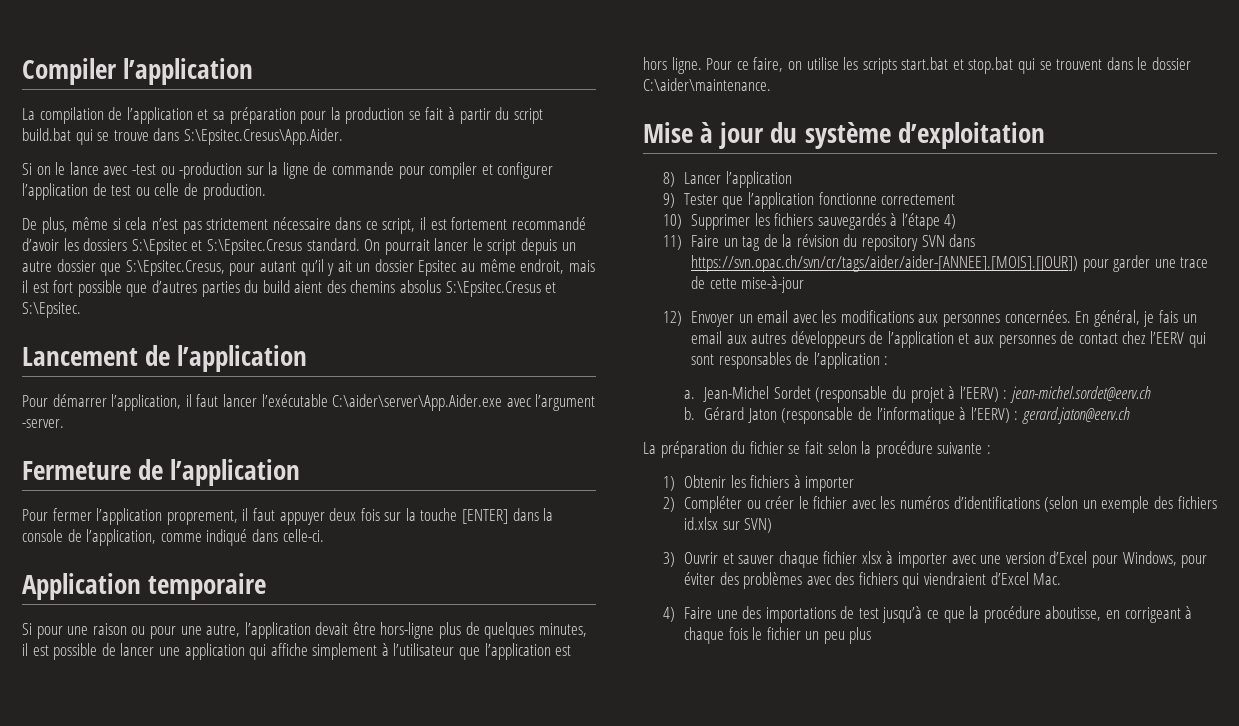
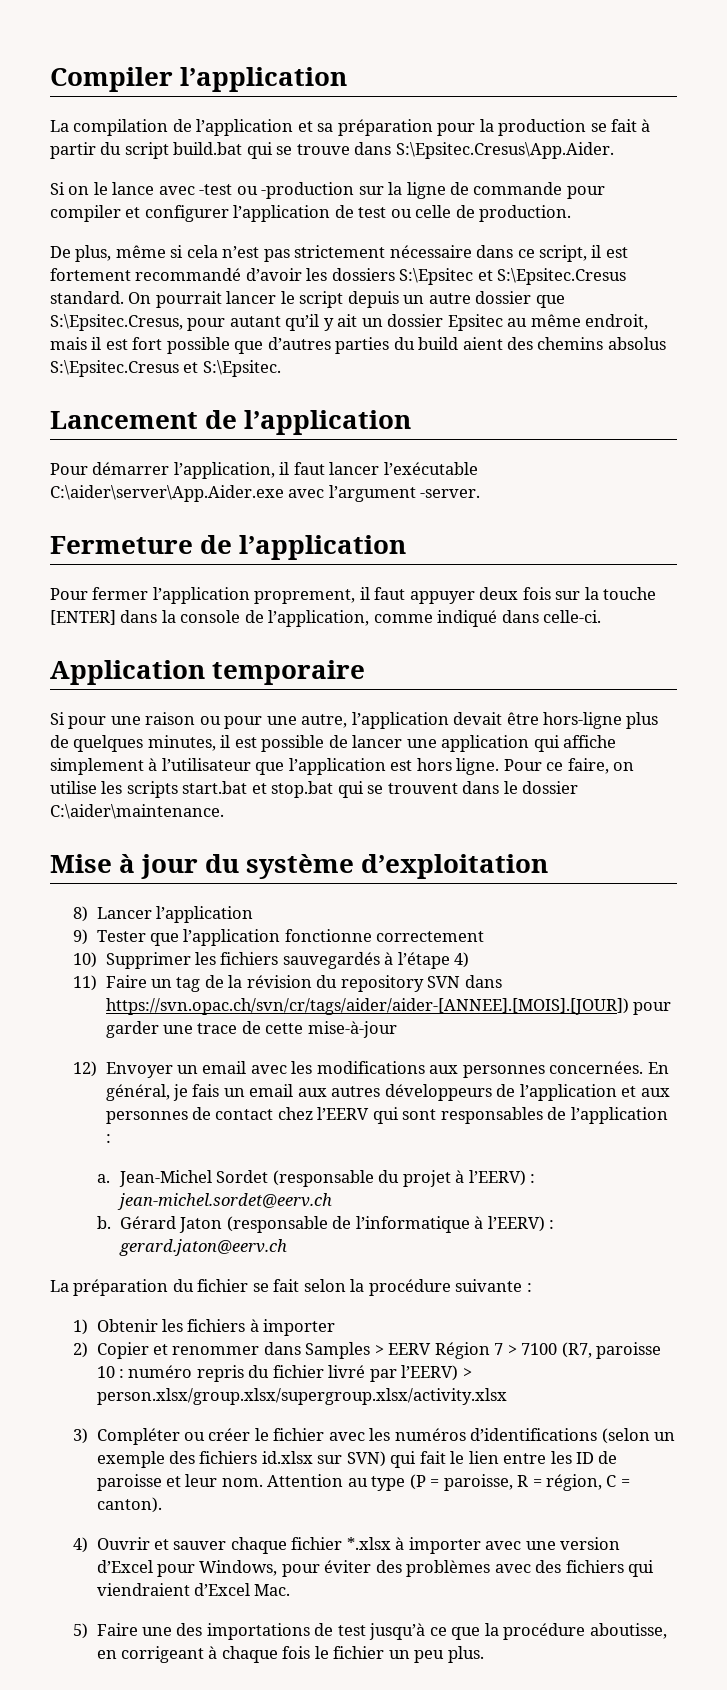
(676, 504) none -> [96,1342,661,1359] [96,1365,472,1382] [96,1388,507,1405] [73,1428,89,1444] Copier et renommer dans Samples > EERV Région 7 > 7100 (R7, paroisse 10 : numéro repris du fichier livré par l’EERV) > person.xlsx/group.xlsx/supergroup.xlsx/activity.xlsx // 3)
[663,552,676,567] // 3) -> [390,1451,618,1468] [96,1474,630,1491] [96,1497,162,1513] [73,1537,89,1553] qui fait le lien entre les ID de paroisse et leur nom. Attention au type (P = paroisse, R = région, C = canton). // 4)
[861,551,882,564] xlsx -> [346,1537,391,1550] *.xlsx
[663,607,676,622] 4) -> [73,1623,89,1639] 5)
[849,627,872,644] plus -> [447,1646,484,1663] plus.

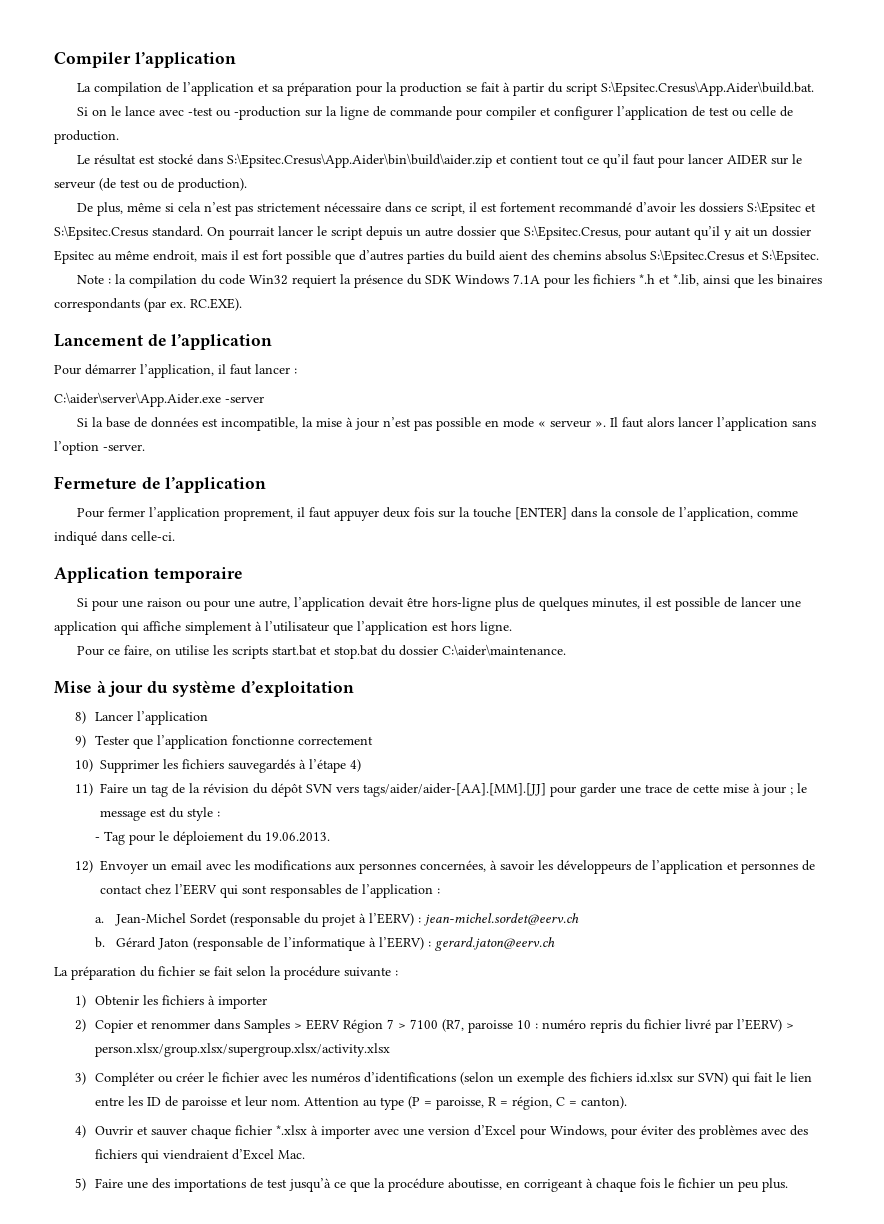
[173,142,614,159] build.bat qui se trouve dans S:\Epsitec.Cresus\App.Aider. -> [600,81,814,96] S:\Epsitec.Cresus\App.Aider\build.bat.
(572, 213) none -> [76,153,802,168] [54,178,247,192] // Le résultat est stocké dans S:\Epsitec.Cresus\App.Aider\bin\build\aider.zip et contient tout ce qu’il faut pour lancer AIDER sur le serveur (de test ou de production).
(281, 368) none -> [76,274,822,288] [54,298,242,312] // Note : la compilation du code Win32 requiert la présence du SDK Windows 7.1A pour les fichiers *.h et *.lib, ainsi que les binaires correspondants (par ex. RC.EXE).
[383,462,478,475] [50,485,416,502] l’exécutable C:\aider\server\App.Aider.exe avec l’argument -> [294,368,297,374] [54,392,264,407] [76,417,816,431] [54,441,99,455] : // C:\aider\server\App.Aider.exe -server // Si la base de données est incompatible, la mise à jour n’est pas possible en mode « serveur ». Il faut alors lancer l’application sans l’option
(500, 766) none -> (512, 628) //
[337,781,518,798] qui se trouvent dans le -> [380,645,396,656] du
[340,975,502,992] [105,998,629,1015] repository SVN dans https://svn.opac.ch/svn/cr/tags/aider/aider-[ANNEE].[MOIS].[JOUR]) -> [270,783,546,797] dépôt SVN vers tags/aider/aider-[AA].[MM].[JJ]
[307,1021,397,1038] mise-à-jour -> [722,783,807,796] [99,807,220,821] [95,831,331,845] mise à jour ; le message est du style : // - Tag pour le déploiement du 19.06.2013.
[549,1061,669,1074] [105,1084,381,1101] concernées. En général, je fais un email aux autres -> [419,860,553,872] concernées, à savoir les
[640,1088,670,1097] aux -> (738, 865) none

